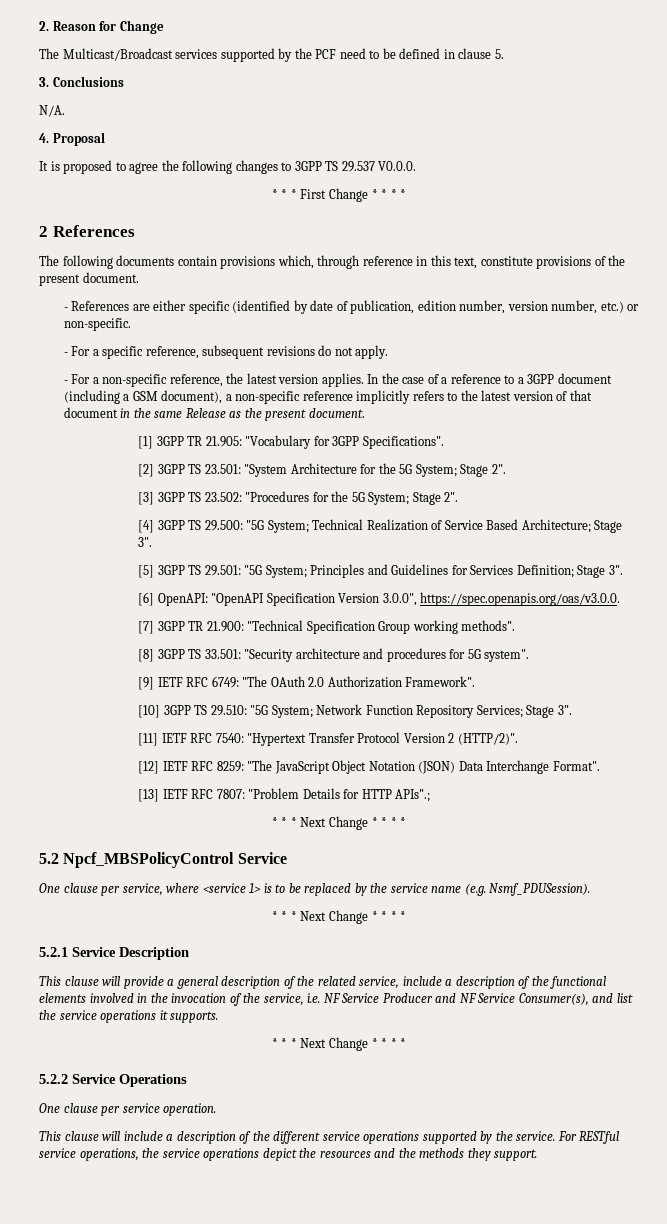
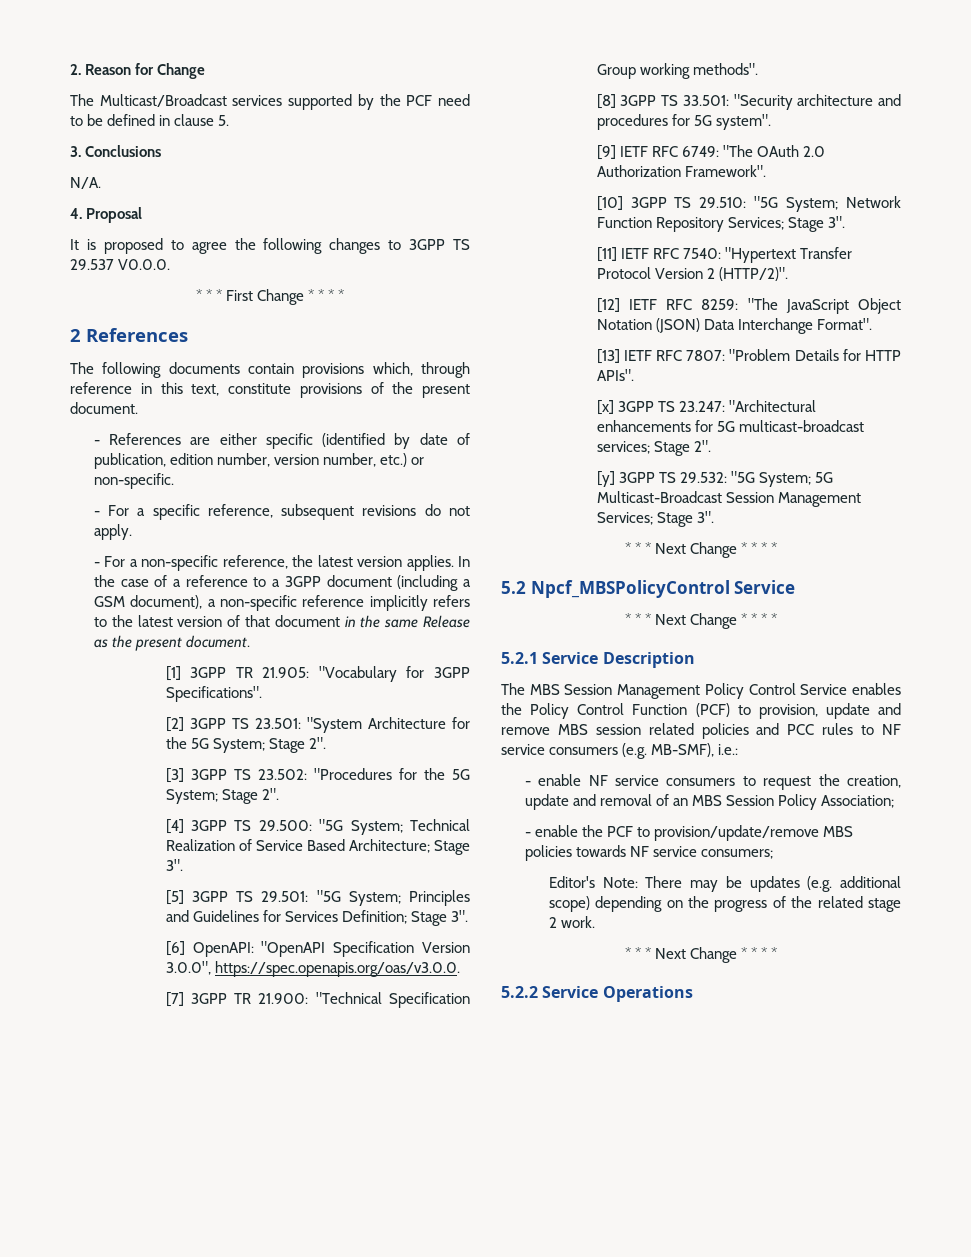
[395,789,431,802] APIs".; -> [596,369,634,381] [596,400,816,415] [596,420,864,432] [596,440,711,456] [596,471,834,487] [596,491,861,507] [596,511,714,527] APIs". // [x] 3GPP TS 23.247: "Architectural enhancements for 5G multicast-broadcast services; Stage 2". // [y] 3GPP TS 29.532: "5G System; 5G Multicast-Broadcast Session Management Services; Stage 3".
[39,883,591,896] // One clause per service, where <service 1> is to be replaced by the service name (e.g. Nsmf_PDUSession). -> (796, 587) none
[39,976,607,989] [39,993,633,1006] [39,1010,219,1023] This clause will provide a general description of the related service, include a description of the functional elements involved in the invocation of the service, i.e. NF Service Producer and NF Service Consumer(s), and list the service operations it supports. -> [501,683,901,699] [501,703,901,719] [501,723,902,739] [501,743,739,759] [524,774,902,790] [524,794,895,810] [524,825,854,841] [524,845,774,861] [548,876,901,892] [548,896,901,912] [548,916,595,928] The MBS Session Management Policy Control Service enables the Policy Control Function (PCF) to provision, update and remove MBS session related policies and PCC rules to NF service consumers (e.g. MB-SMF), i.e.: // - enable NF service consumers to request the creation, update and removal of an MBS Session Policy Association; // - enable the PCF to provision/update/remove MBS policies towards NF service consumers; // Editor's Note: There may be updates (e.g. additional scope) depending on the progress of the related stage 2 work.
[39,1103,217,1116] [39,1131,620,1144] [39,1148,538,1161] // One clause per service operation. // This clause will include a description of the different service operations supported by the service. For RESTful service operations, the service operations depict the resources and the methods they support. -> (693, 994) none

